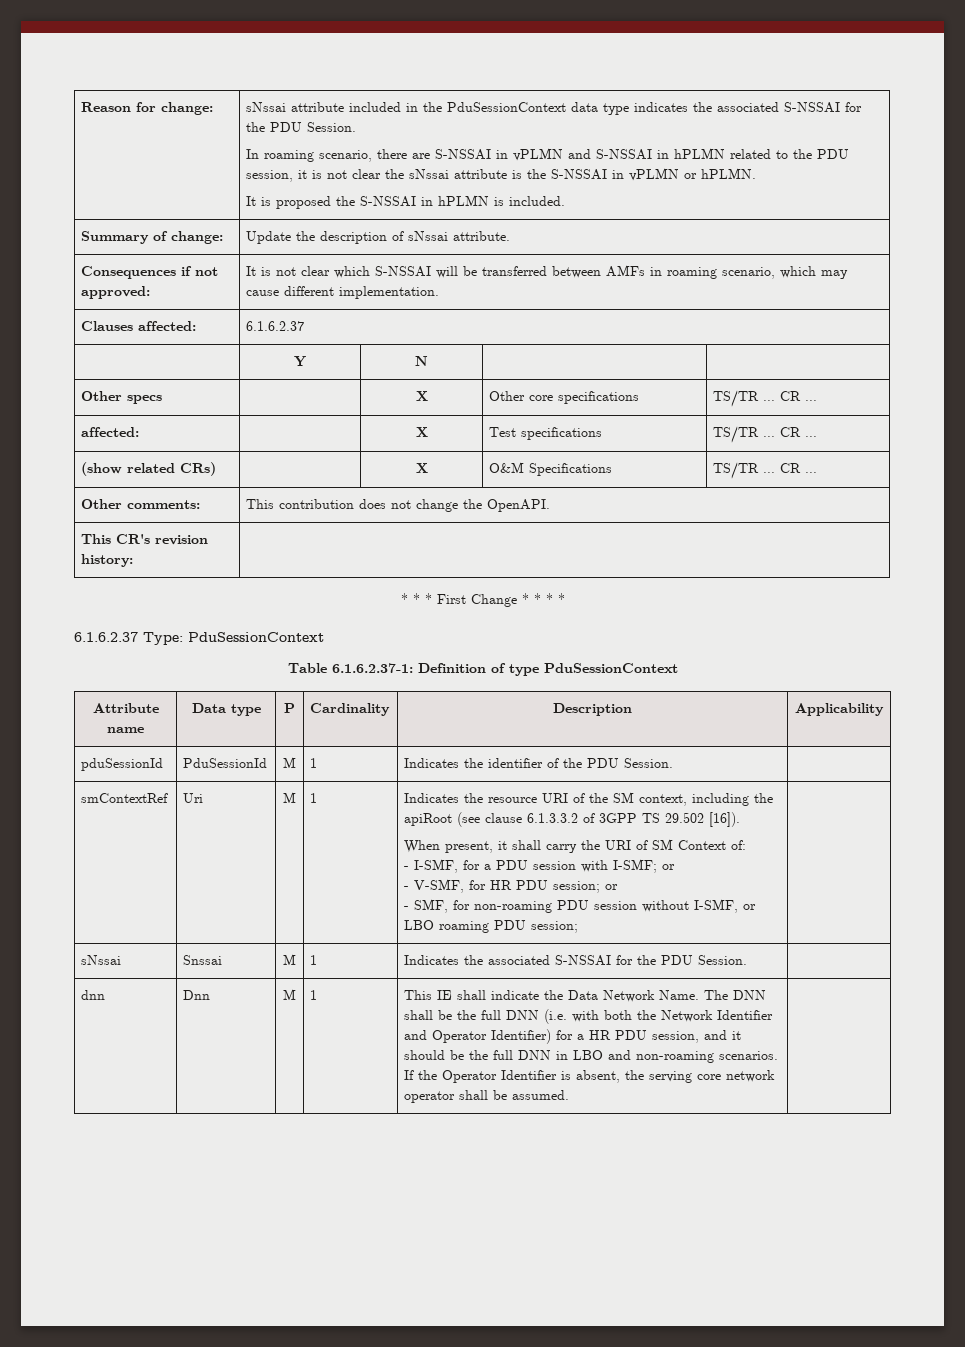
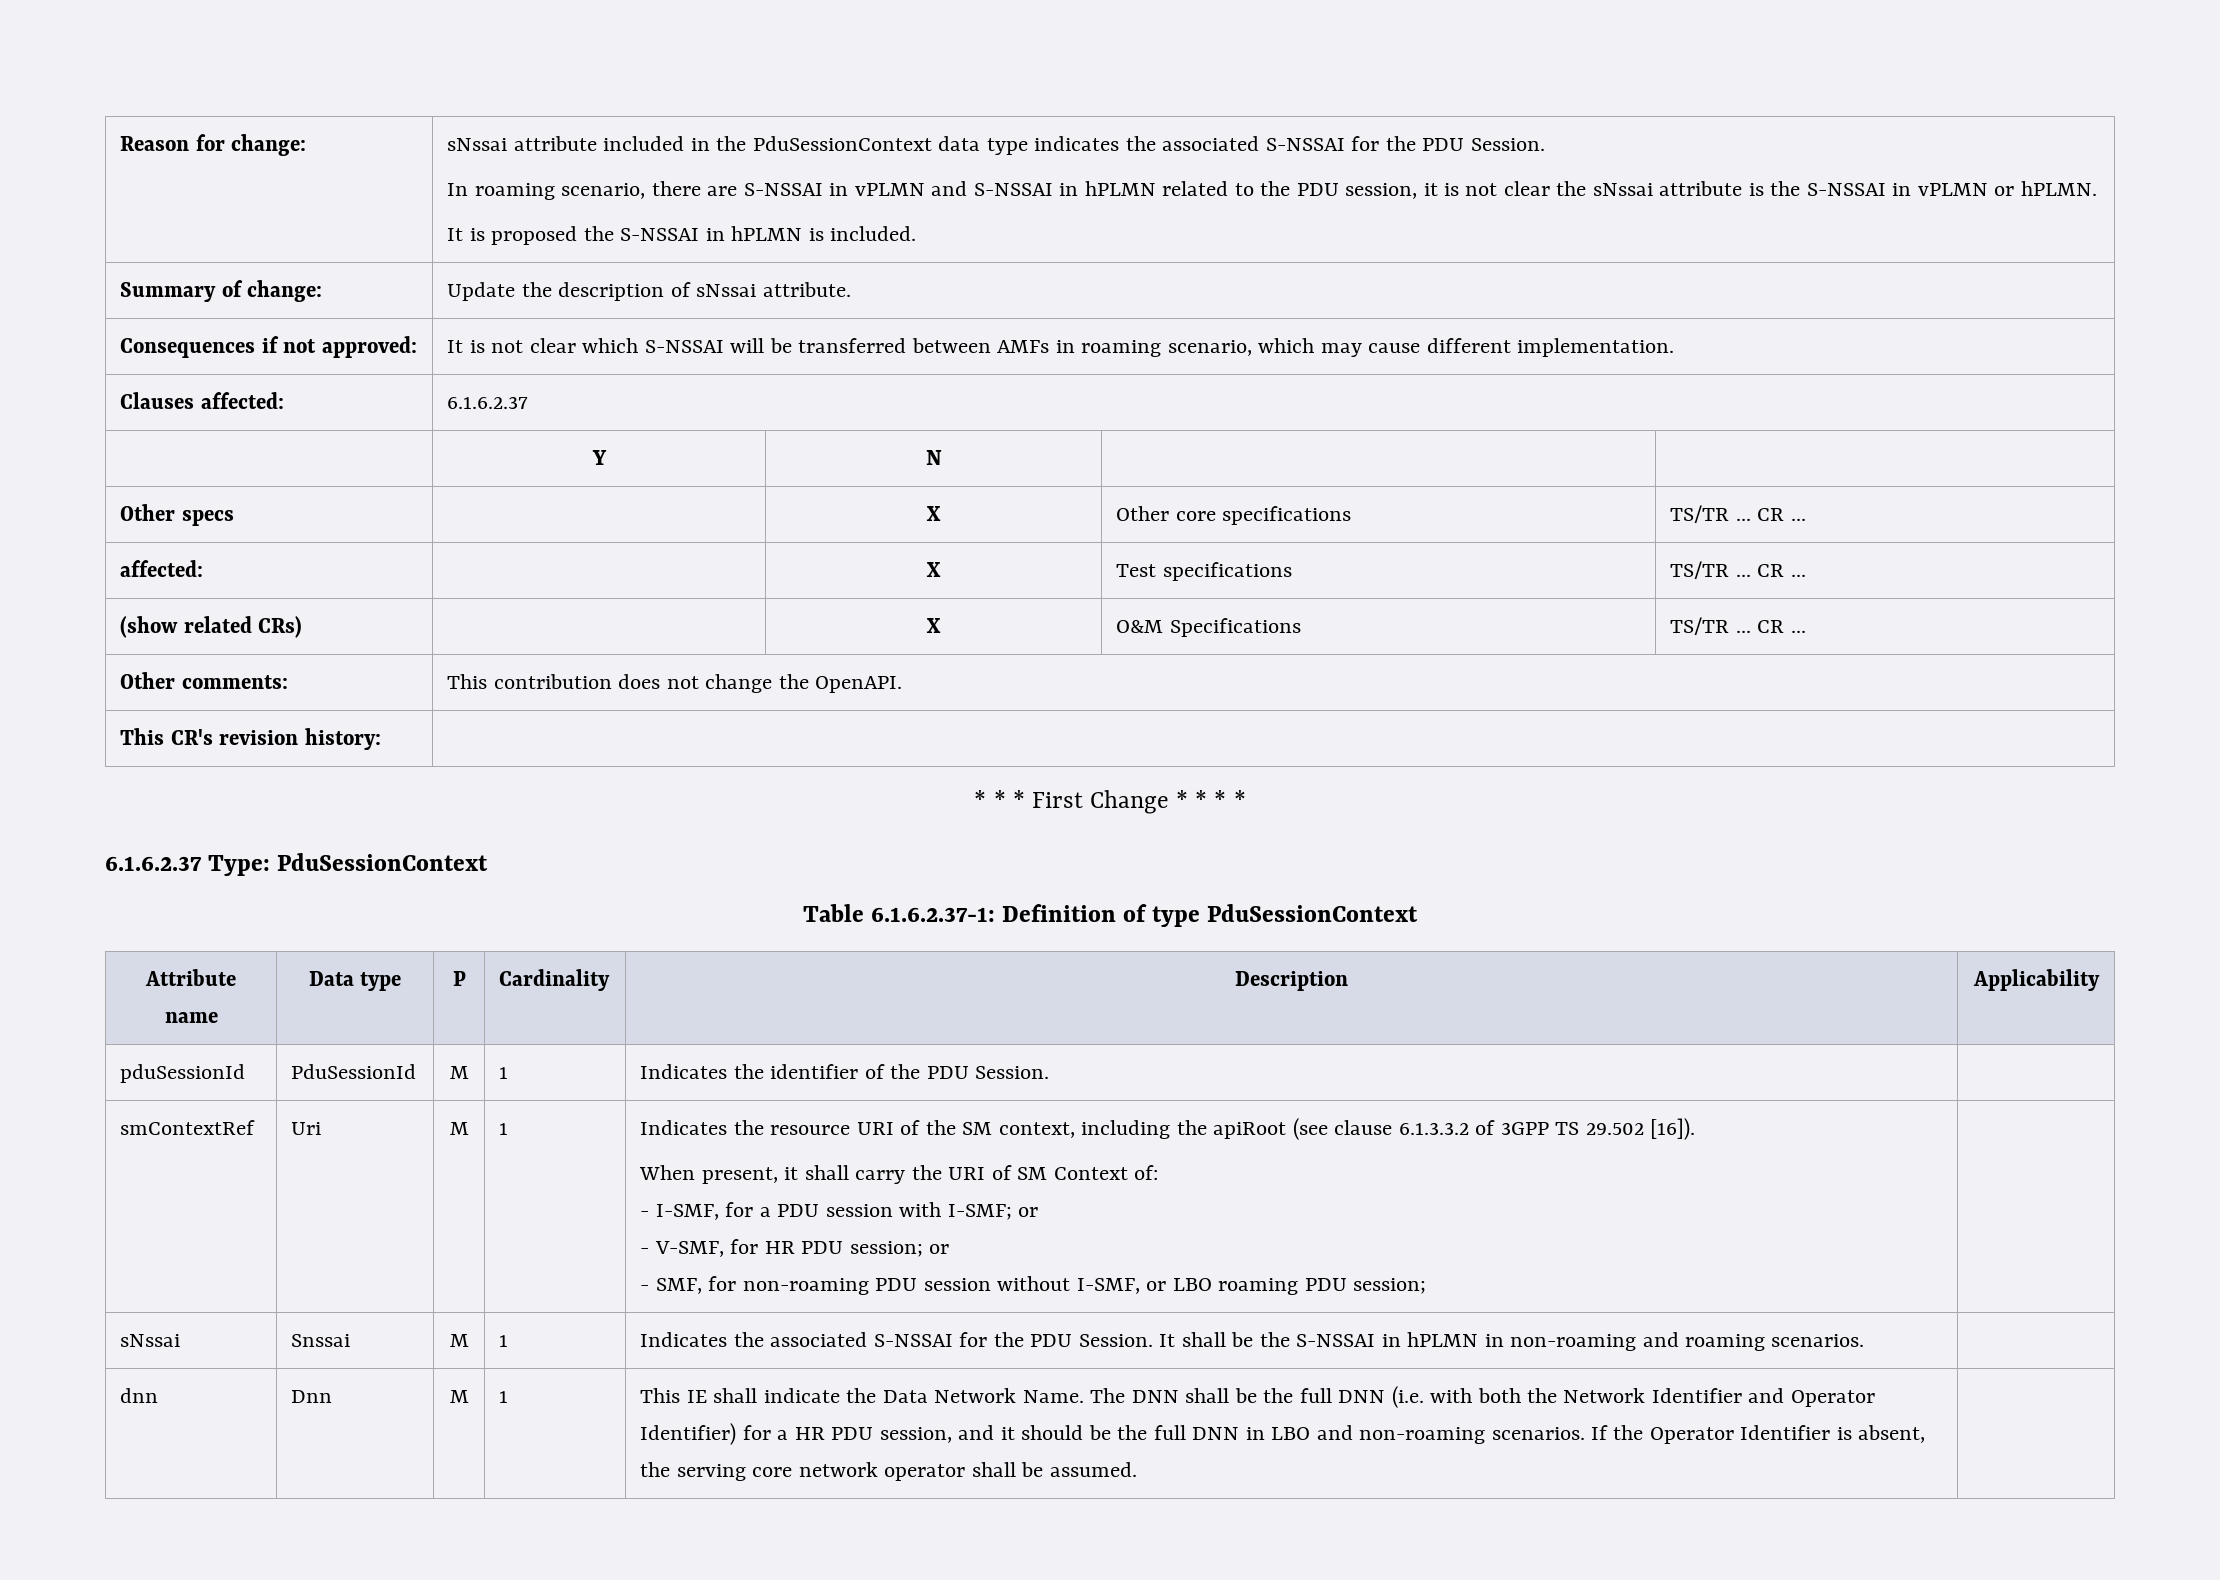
(747, 960) none -> [1159,1332,1865,1351] It shall be the S-NSSAI in hPLMN in non-roaming and roaming scenarios.

